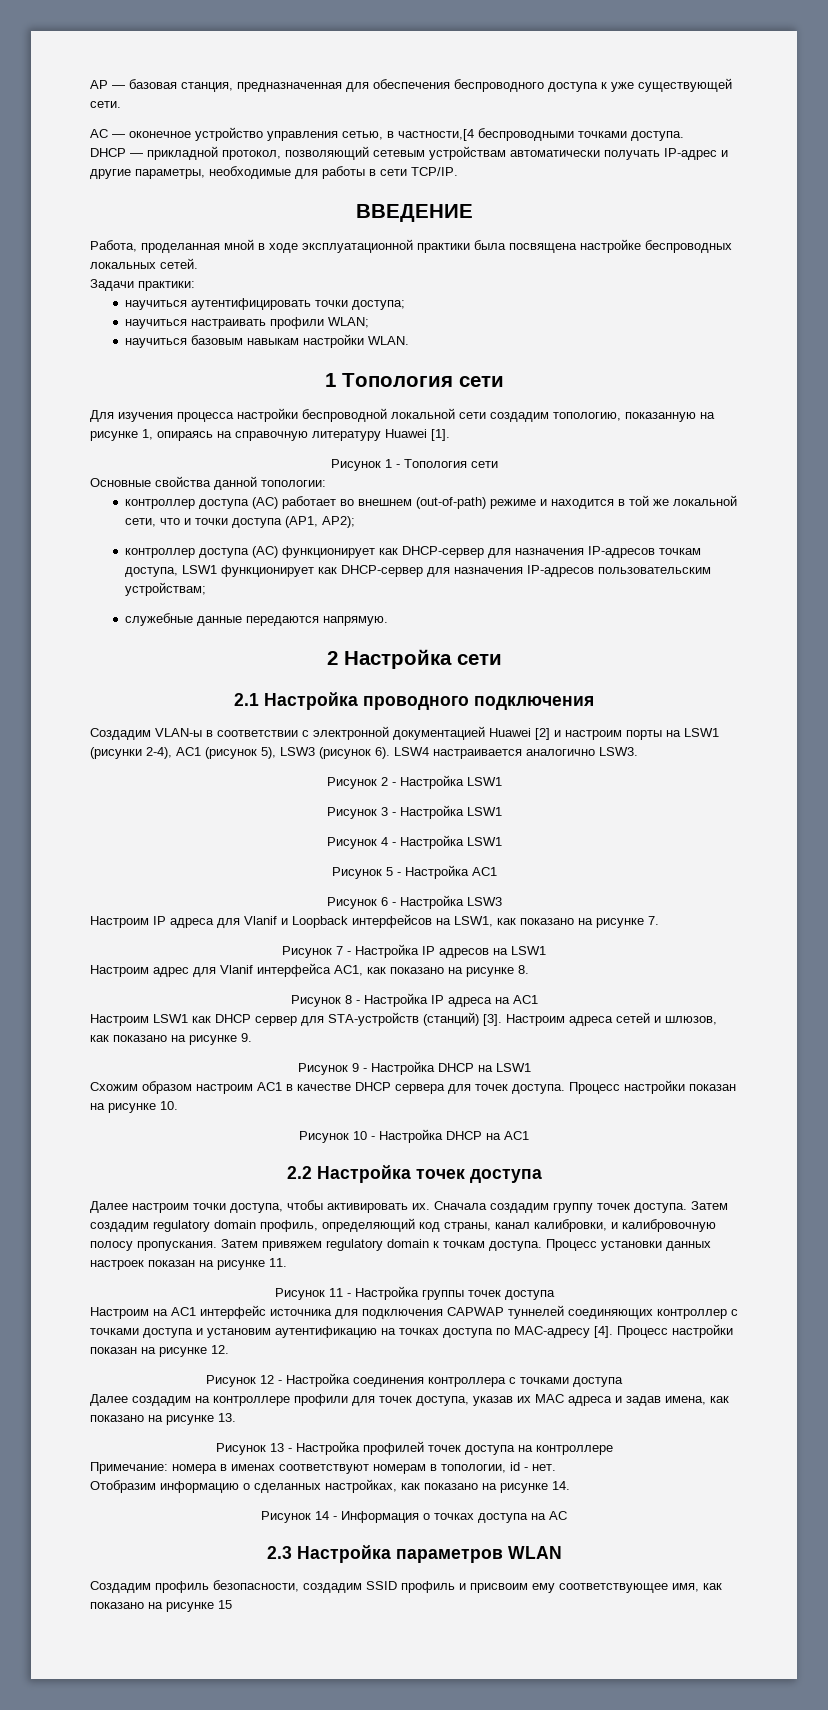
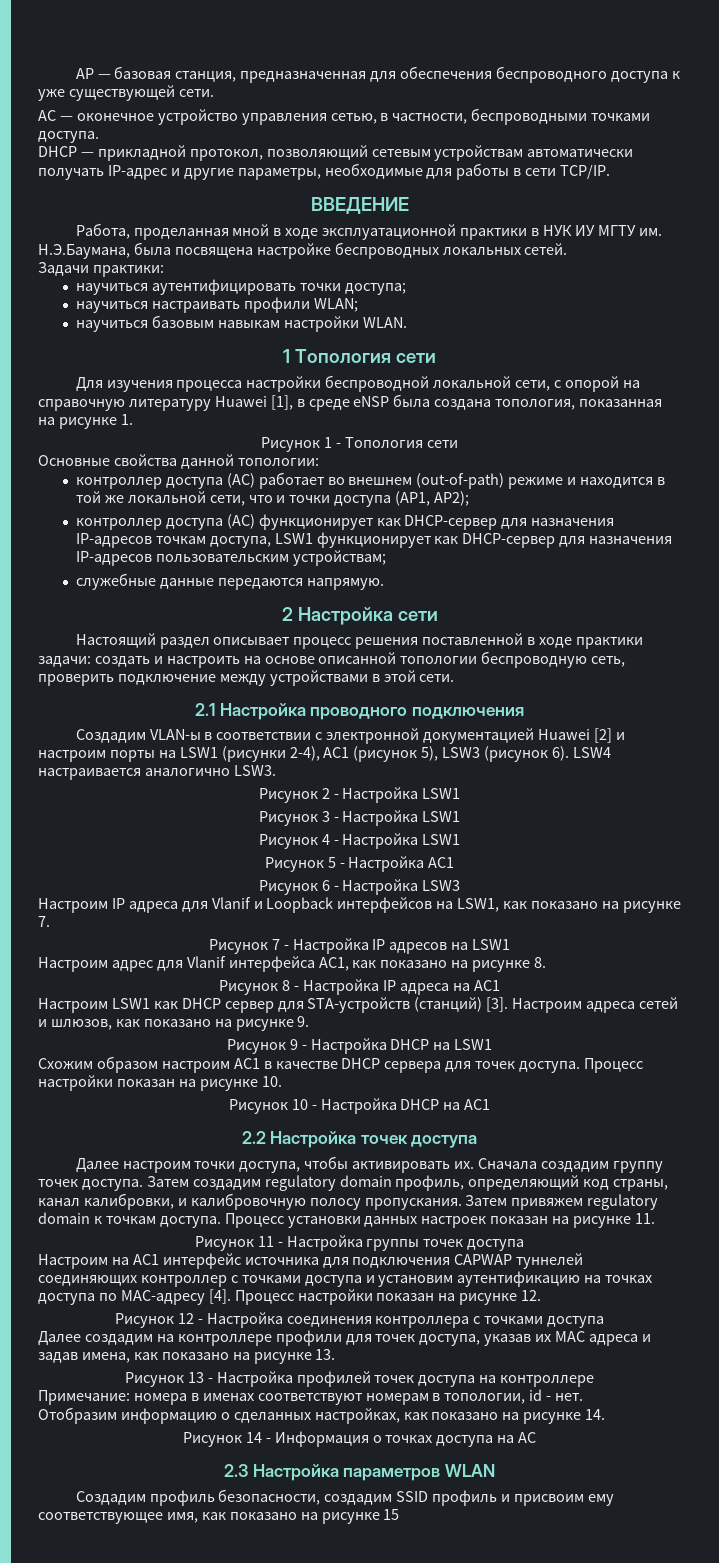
[398,129,474,141] частности,[4 -> [392,113,468,124] частности,
(470, 248) none -> [531,225,662,236] [38,244,130,259] в НУК ИУ МГТУ им. Н.Э.Баумана,
[459,412,715,422] [90,429,450,441] сети создадим топологию, показанную на рисунке 1, опираясь на справочную литературу Huawei [1]. -> [515,376,640,392] [38,394,663,411] [38,414,133,429] сети, с опорой на справочную литературу Huawei [1], в среде eNSP была создана топология, показанная на рисунке 1.
(502, 659) none -> [75,633,643,649] [38,651,626,668] [38,670,455,686] // Настоящий раздел описывает процесс решения поставленной в ходе практики задачи: создать и настроить на основе описанной топологии беспроводную сеть, проверить подключение между устройствами в этой сети.

